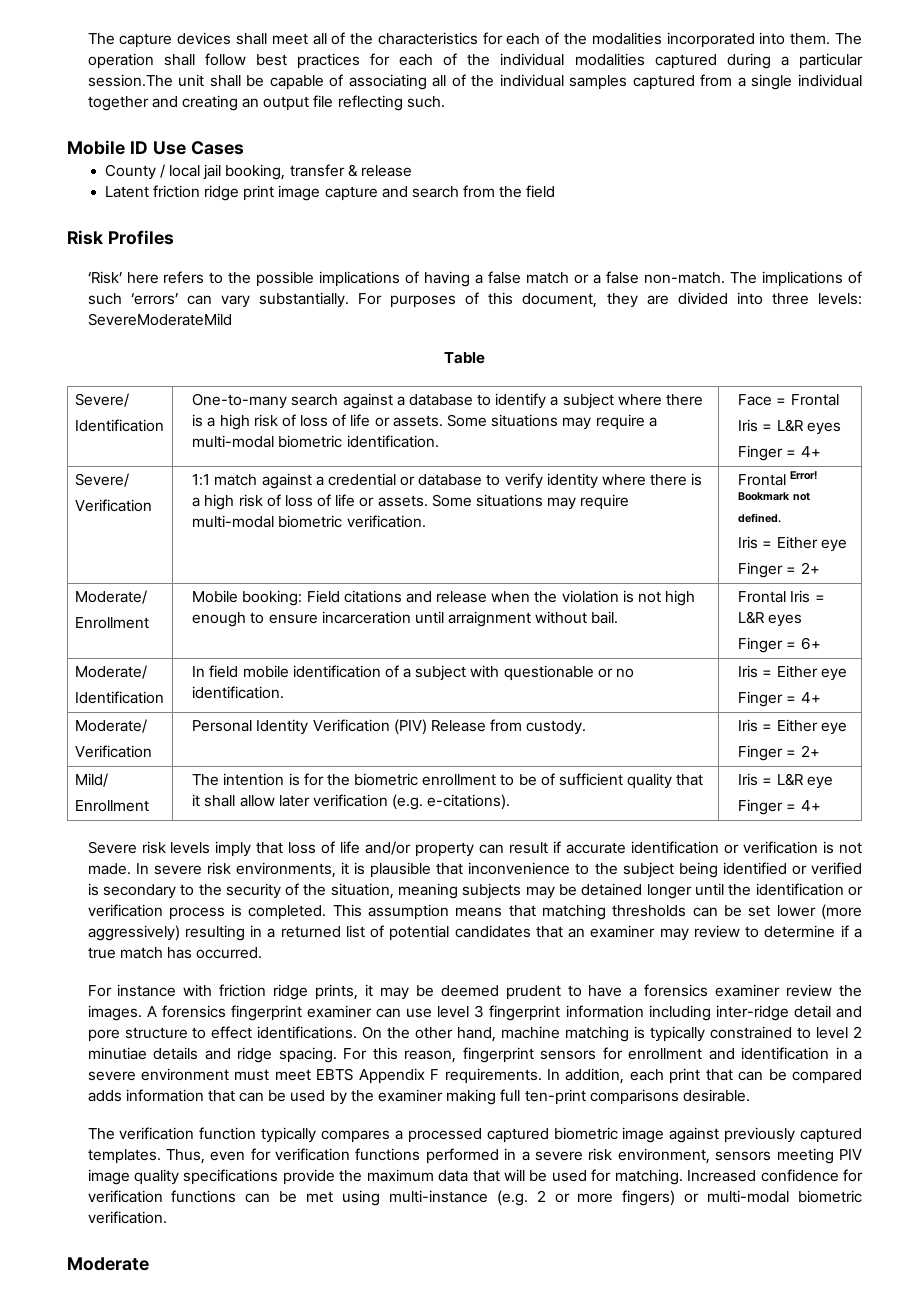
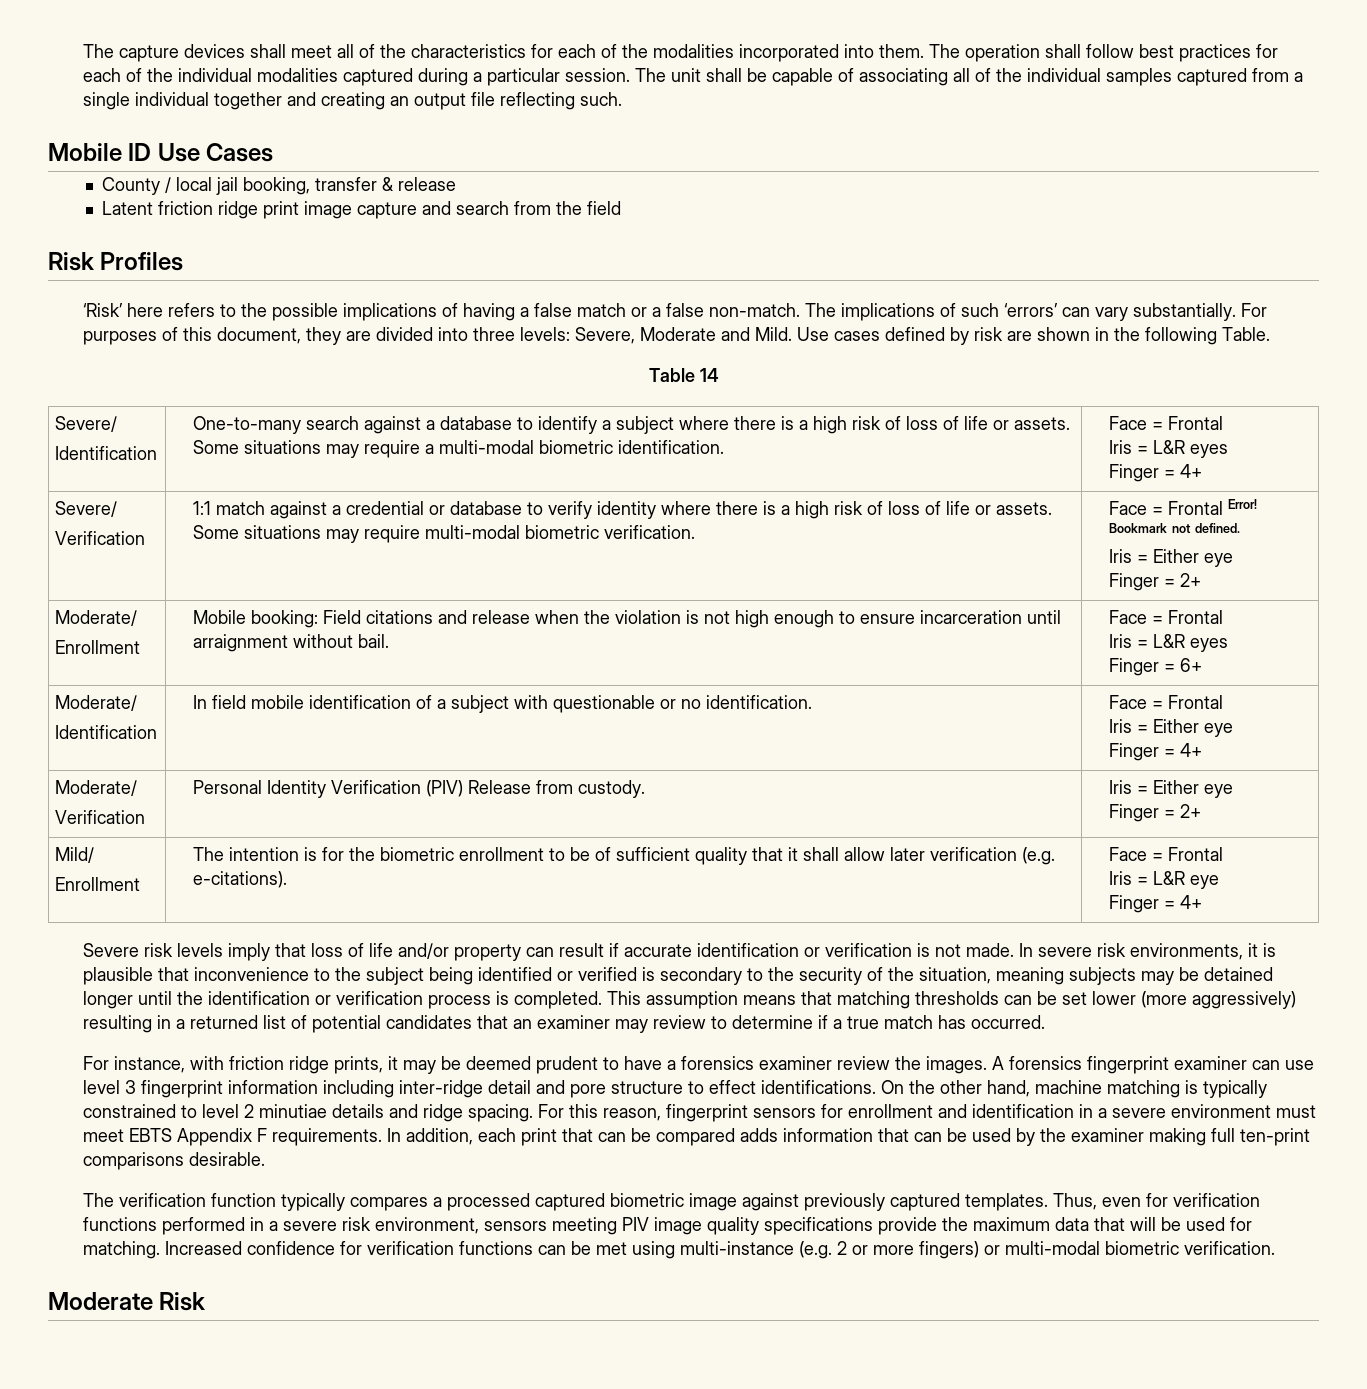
[87,74,173,87] session.The -> [564,68,666,82] session. The
[87,313,232,326] SevereModerateMild -> [574,327,1270,345] Severe, Moderate and Mild. Use cases defined by risk are shown in the following Table.
(485, 358) none -> [699,368,719,382] 14
(426, 521) none -> [1109,501,1164,515] Face =
[738,591,787,603] Frontal -> [1109,610,1224,624] Face = Frontal //
(285, 692) none -> [1109,695,1224,709] Face = Frontal //
(511, 802) none -> [1109,847,1224,861] Face = Frontal //
[117,984,177,997] instance -> [113,1056,185,1073] instance,
(149, 1264) none -> [159,1292,206,1311] Risk

